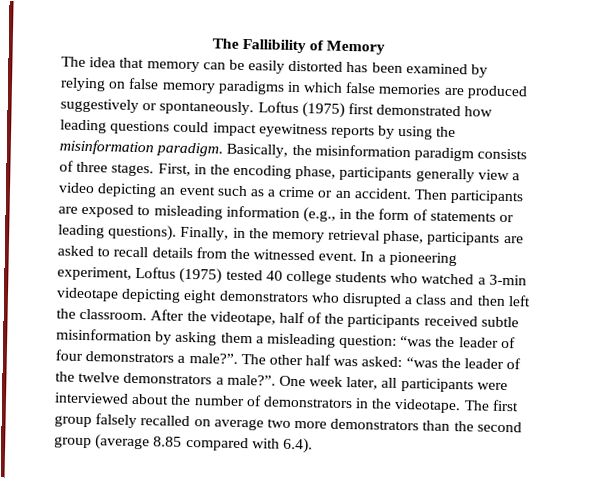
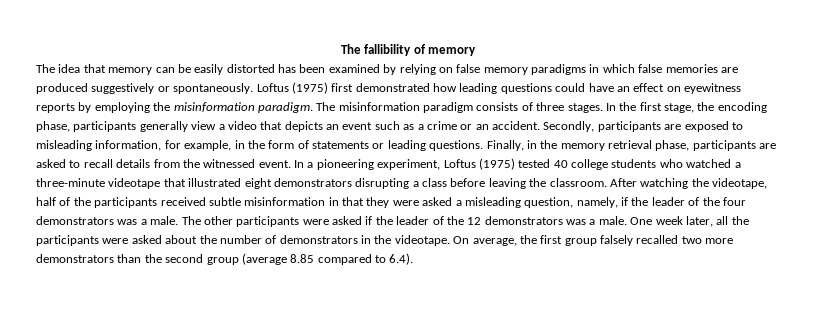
[211,38,386,55] The Fallibility of Memory -> [340,44,477,56] The fallibility of memory
[212,122,257,137] impact -> [588,83,681,92] have an effect on
[398,125,434,140] using -> [94,102,150,113] employing
[226,143,312,158] Basically, the -> [316,102,336,111] The
[157,163,207,176] First, in -> [605,102,694,113] In the first stage,
[97,183,158,198] depicting -> [260,121,323,132] that depicts
[414,189,449,200] Then -> [543,121,595,132] Secondly,
[225,205,336,223] information (e.g., -> [95,140,232,151] information, for example,
[108,224,178,241] questions). -> [429,140,484,151] questions.
[488,274,527,286] [56,287,531,308] 3-min videotape depicting eight demonstrators who disrupted a class and then left -> [36,178,526,189] three-minute videotape that illustrated eight demonstrators disrupting a class before leaving
(185, 315) none -> [640,178,689,189] watching
[155,331,516,349] [55,349,522,370] [55,371,276,386] by asking them a misleading question: “was the leader of four demonstrators a male?”. The other half was asked: “was the leader of the twelve demonstrators a male?”. -> [328,197,746,208] [36,216,627,227] in that they were asked a misleading question, namely, if the leader of the four demonstrators was a male. The other participants were asked if the leader of the 12 demonstrators was a male.
[400,378,508,393] [54,392,129,404] participants were interviewed -> [731,216,749,225] [36,235,162,246] the participants were asked
[463,400,490,411] The -> [453,235,537,246] On average, the
[193,418,264,431] on average -> (679, 239) none
[251,438,280,449] with -> [375,255,386,263] to

